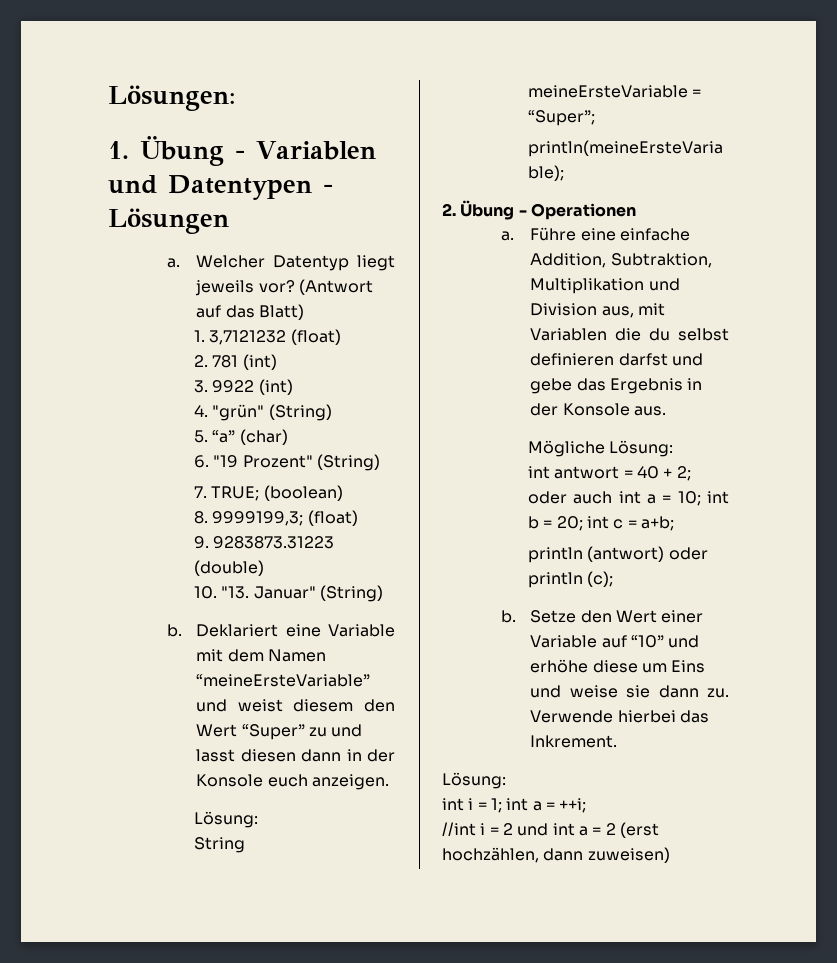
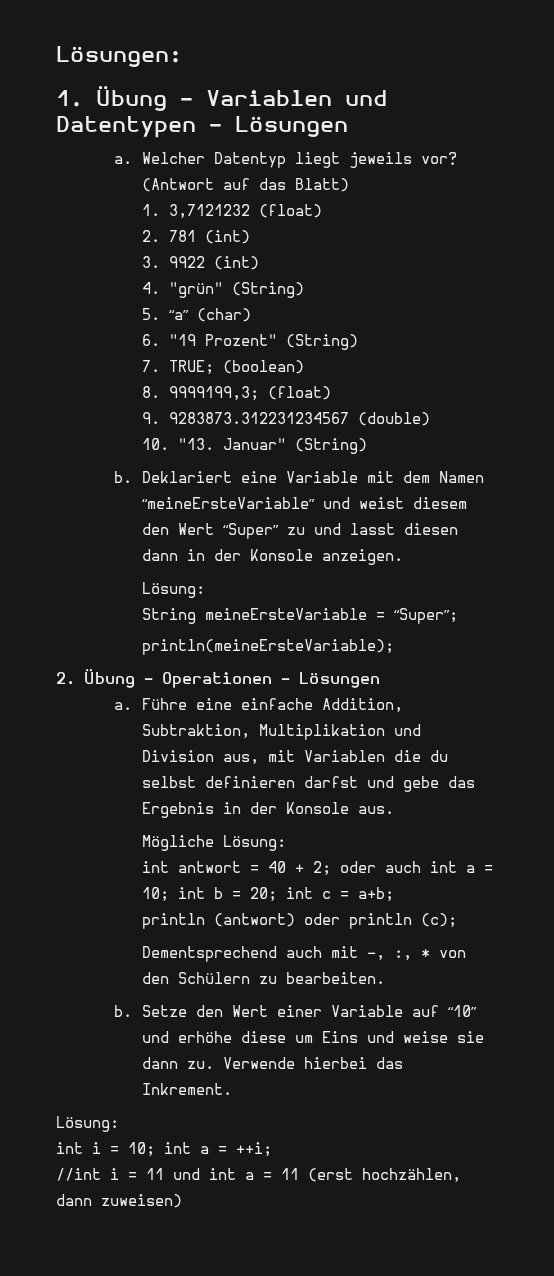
[213,536,335,549] 9283873.31223 -> [169,412,350,424] 9283873.312231234567
[267,774,308,787] euch -> (314, 555) none
(636, 211) none -> [281,672,380,688] - Lösungen
(614, 579) none -> [142,946,467,962] [142,972,386,984] // Dementsprechend auch mit -, :, * von den Schülern zu bearbeiten.
[490,798,502,813] 1; -> [128,1142,155,1157] 10;
[502,823,513,835] 2 -> [146,1168,164,1180] 11
[605,823,616,835] 2 -> [281,1168,299,1180] 11

